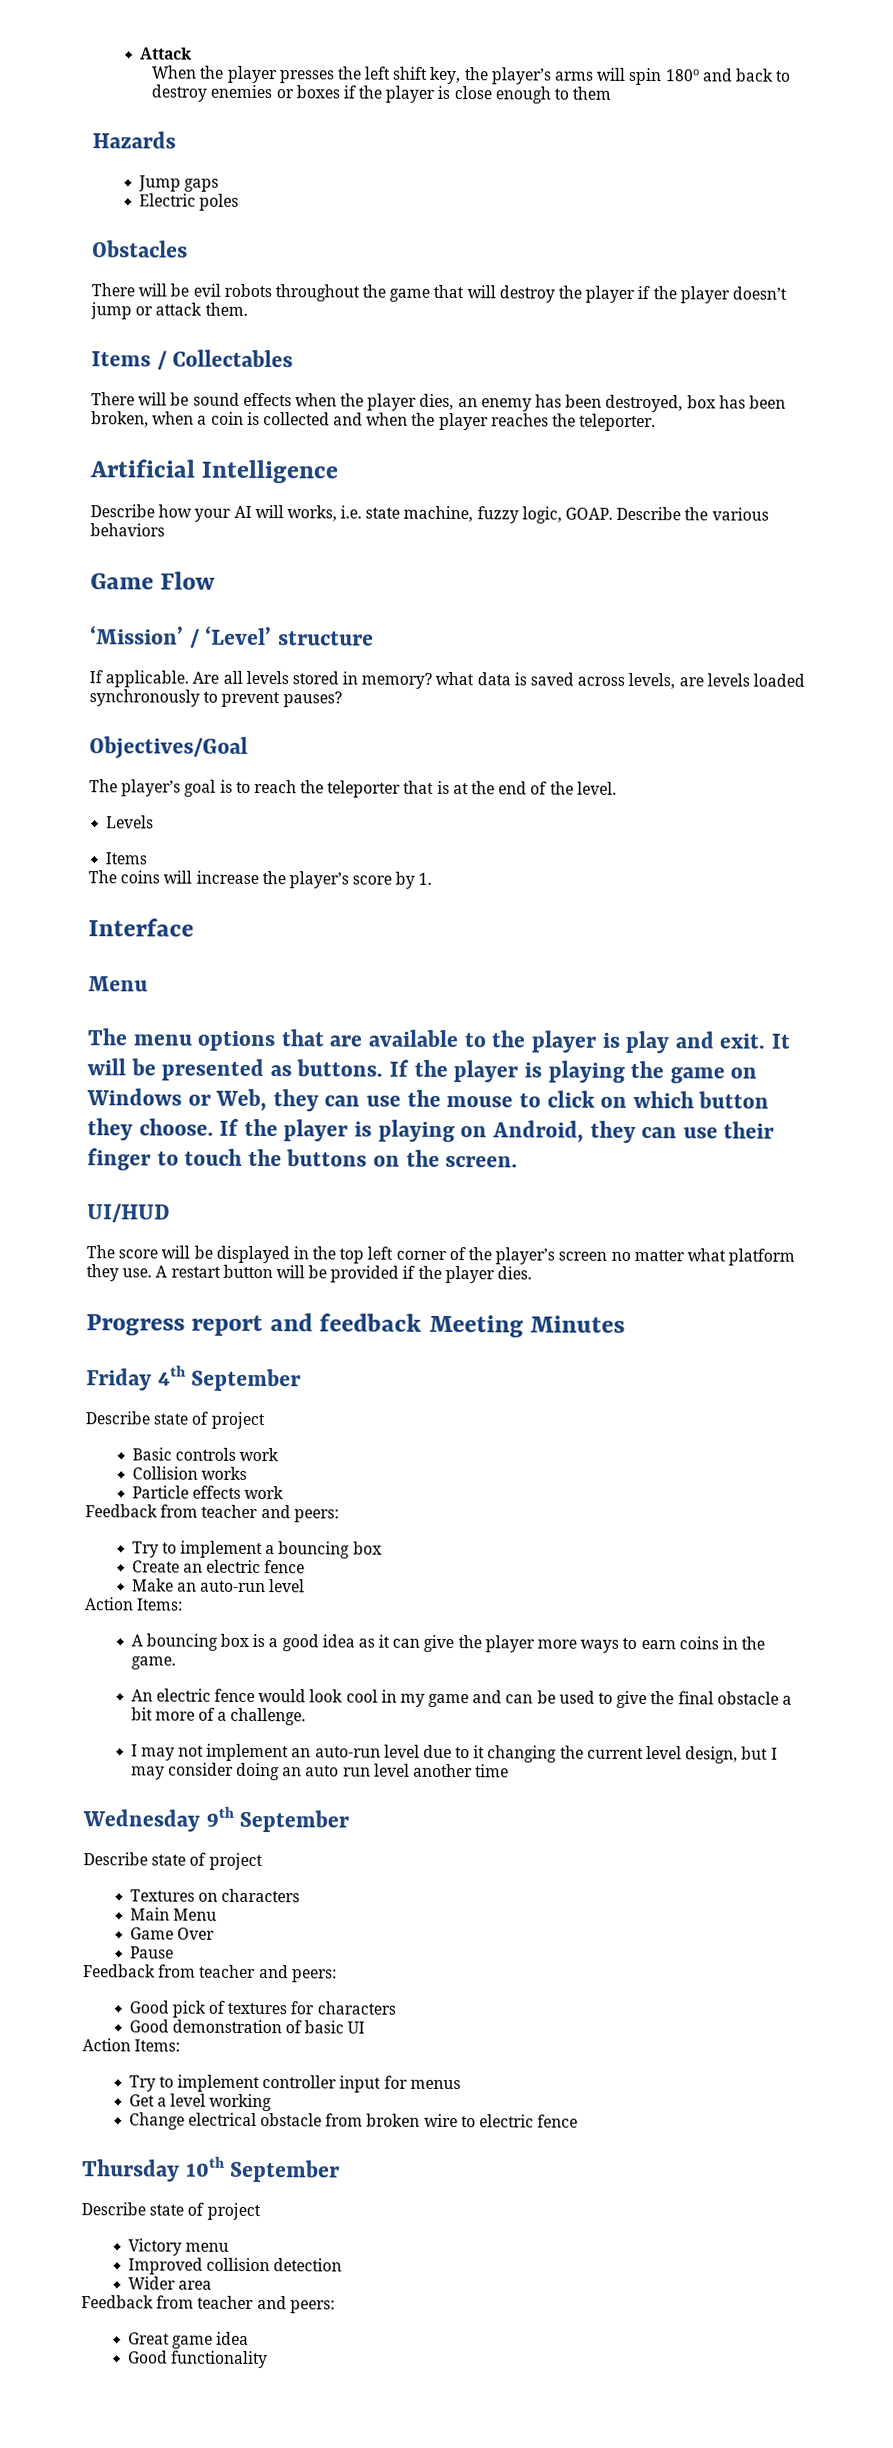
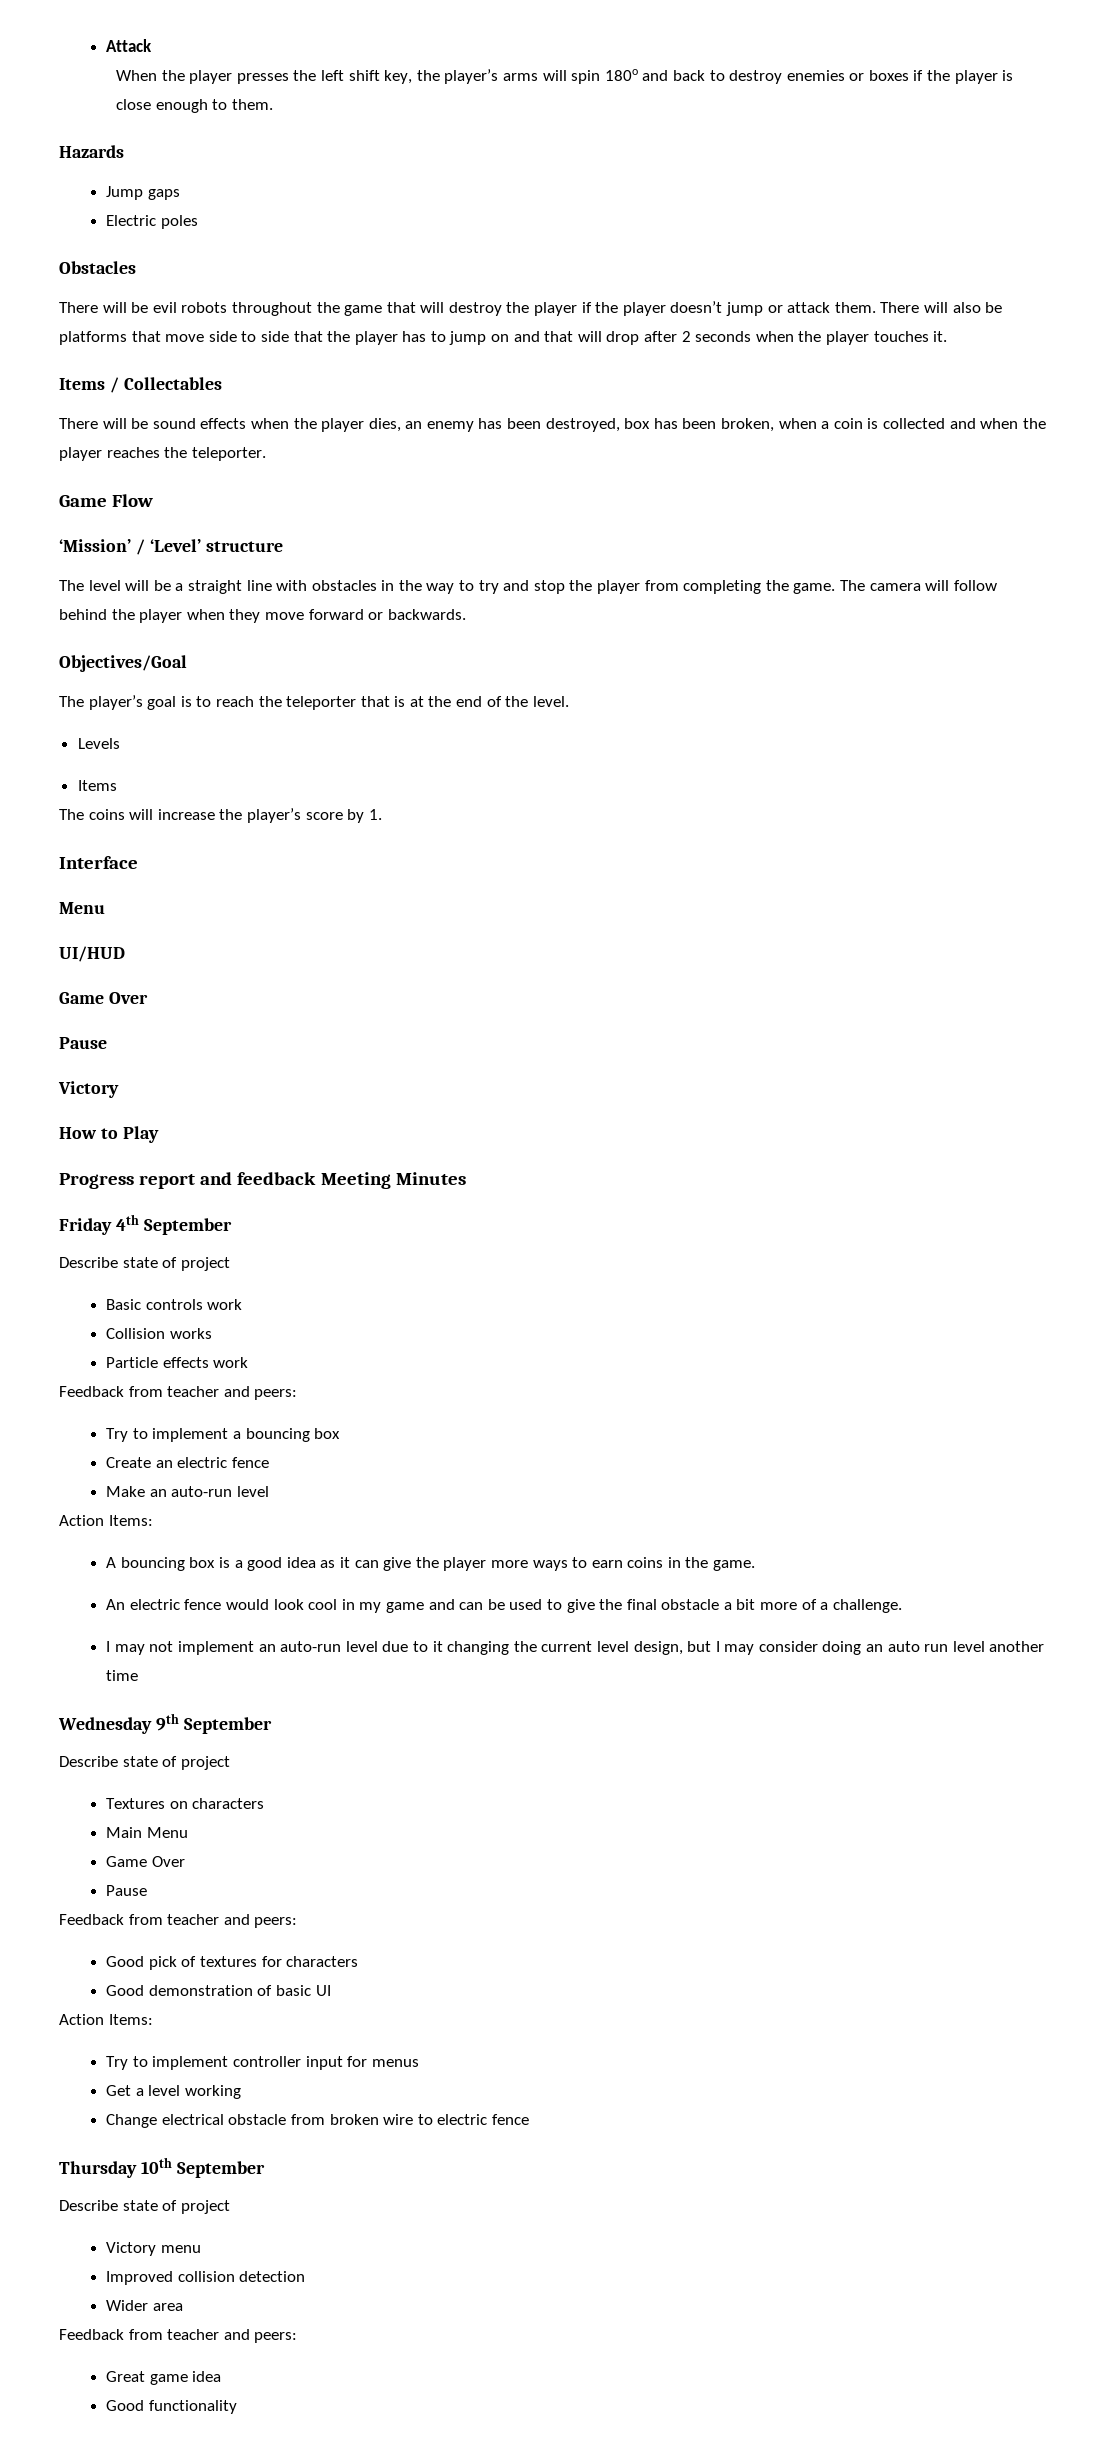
[572,86,612,100] them -> [231,99,273,110] them.
(248, 309) none -> [880,302,1003,313] [59,331,948,345] There will also be platforms that move side to side that the player has to jump on and that will drop after 2 seconds when the player touches it.
[89,459,339,484] [90,504,769,524] [90,523,165,537] // Artificial Intelligence // Describe how your AI will works, i.e. state machine, fuzzy logic, GOAP. Describe the various behaviors -> (266, 454) none
[89,670,805,690] [89,689,342,708] If applicable. Are all levels stored in memory? what data is saved across levels, are levels loaded synchronously to prevent pauses? -> [59,580,997,594] [59,609,466,623] The level will be a straight line with obstacles in the way to try and stop the player from completing the game. The camera will follow behind the player when they move forward or backwards.
[87,1028,791,1054] [87,1058,758,1084] [86,1088,770,1112] [87,1118,775,1143] [87,1148,519,1171] [87,1203,170,1223] [86,1245,796,1266] [86,1264,533,1284] The menu options that are available to the player is play and exit. It will be presented as buttons. If the player is playing the game on Windows or Web, they can use the mouse to click on which button they choose. If the player is playing on Android, they can use their finger to touch the buttons on the screen. // UI/HUD // The score will be displayed in the top left corner of the player’s screen no matter what platform they use. A restart button will be provided if the player dies. -> [59,946,125,962] [59,992,148,1004] [59,1037,107,1049] [58,1081,119,1098] [59,1126,159,1143] UI/HUD // Game Over // Pause // Victory // How to Play

